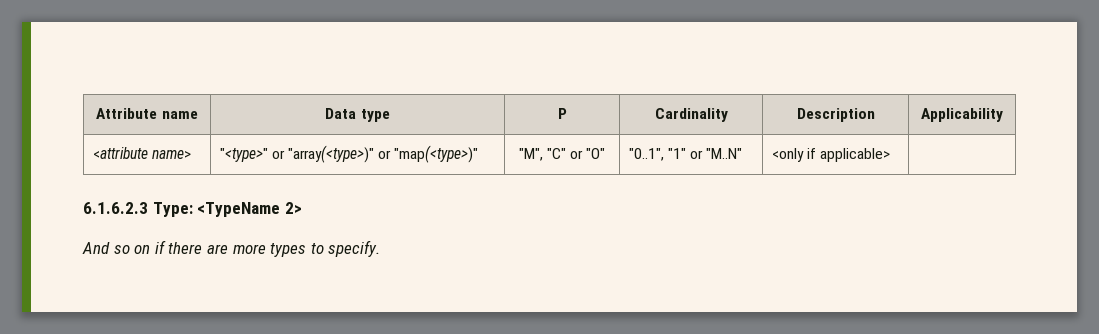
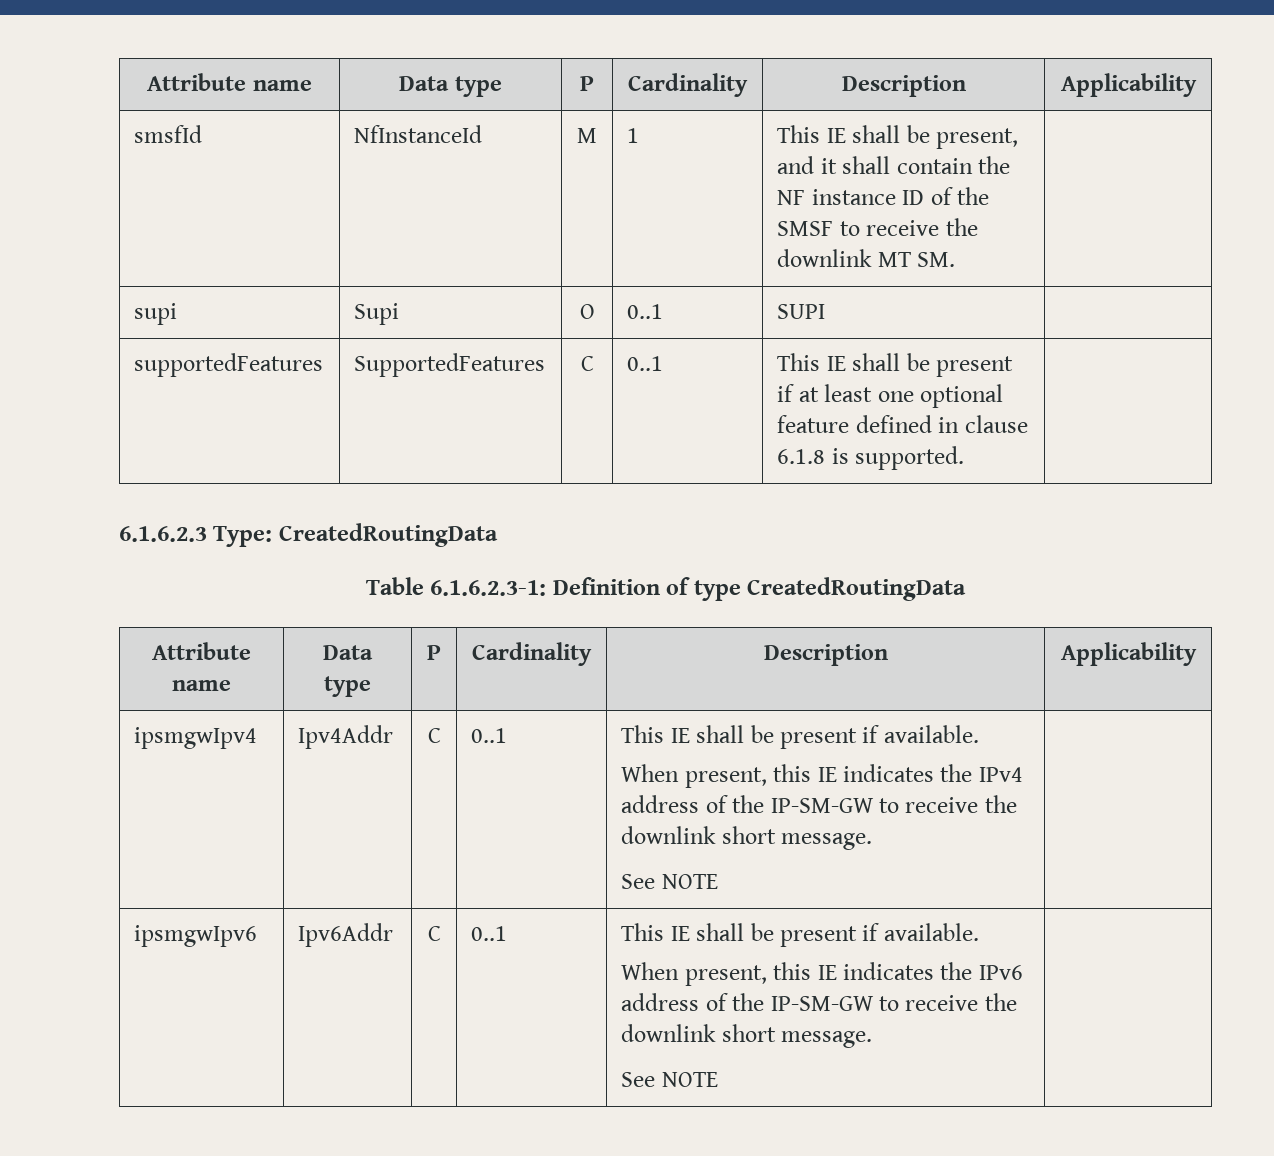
[96,108,198,119] [325,108,390,122] [557,108,567,119] [654,108,728,122] [796,108,875,122] [921,108,1003,122] [92,147,191,159] [219,145,479,163] [518,148,606,161] [628,148,743,161] [771,148,891,162] [83,202,302,217] [82,240,381,257] Attribute name | Data type | P | Cardinality | Description | Applicability // <attribute name> | "<type>" or "array(<type>)" or "map(<type>)" | "M", "C" or "O" | "0..1", "1" or "M..N" | <only if applicable> | // 6.1.6.2.3 Type: <TypeName 2> // And so on if there are more types to specify. -> [147,73,312,91] [399,76,502,97] [580,76,594,91] [628,73,748,97] [841,75,966,97] [1060,73,1197,97] [134,125,203,143] [354,125,483,143] [577,128,597,143] [627,128,640,143] [777,125,1019,149] [777,156,1011,174] [777,187,990,205] [777,218,978,236] [777,249,956,267] [134,303,178,325] [354,303,400,325] [579,304,595,319] [627,304,664,319] [777,304,826,319] [134,353,324,377] [354,353,546,377] [580,356,594,371] [627,356,664,371] [777,353,1014,377] [777,384,1004,408] [777,415,1028,433] [777,446,965,470] [119,523,498,547] [365,577,967,601] [152,642,251,660] [172,680,231,691] [323,645,373,660] [324,676,371,697] [427,645,441,660] [472,642,592,666] [763,644,888,666] [1060,642,1197,666] [134,727,258,749] [298,725,394,749] [427,728,441,743] [471,728,508,743] [621,725,979,749] [621,764,1023,788] [621,795,1017,813] [621,826,873,850] [621,874,718,889] [134,925,258,947] [298,923,394,947] [427,926,441,941] [471,926,508,941] [621,923,979,947] [621,962,1023,986] [621,993,1017,1011] [621,1024,873,1048] [621,1072,718,1087] Attribute name | Data type | P | Cardinality | Description | Applicability // smsfId | NfInstanceId | M | 1 | This IE shall be present, and it shall contain the NF instance ID of the SMSF to receive the downlink MT SM. | // supi | Supi | O | 0..1 | SUPI | // supportedFeatures | SupportedFeatures | C | 0..1 | This IE shall be present if at least one optional feature defined in clause 6.1.8 is supported. | // 6.1.6.2.3 Type: CreatedRoutingData // Table 6.1.6.2.3-1: Definition of type CreatedRoutingData // Attribute name | Data type | P | Cardinality | Description | Applicability // ipsmgwIpv4 | Ipv4Addr | C | 0..1 | This IE shall be present if available. // When present, this IE indicates the IPv4 address of the IP-SM-GW to receive the downlink short message. // See NOTE | // ipsmgwIpv6 | Ipv6Addr | C | 0..1 | This IE shall be present if available. // When present, this IE indicates the IPv6 address of the IP-SM-GW to receive the downlink short message. // See NOTE |

